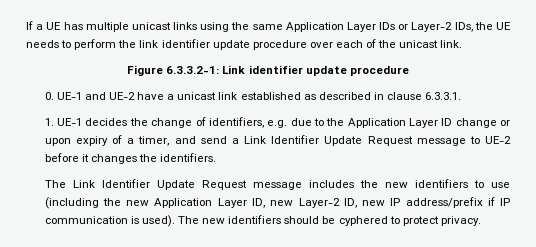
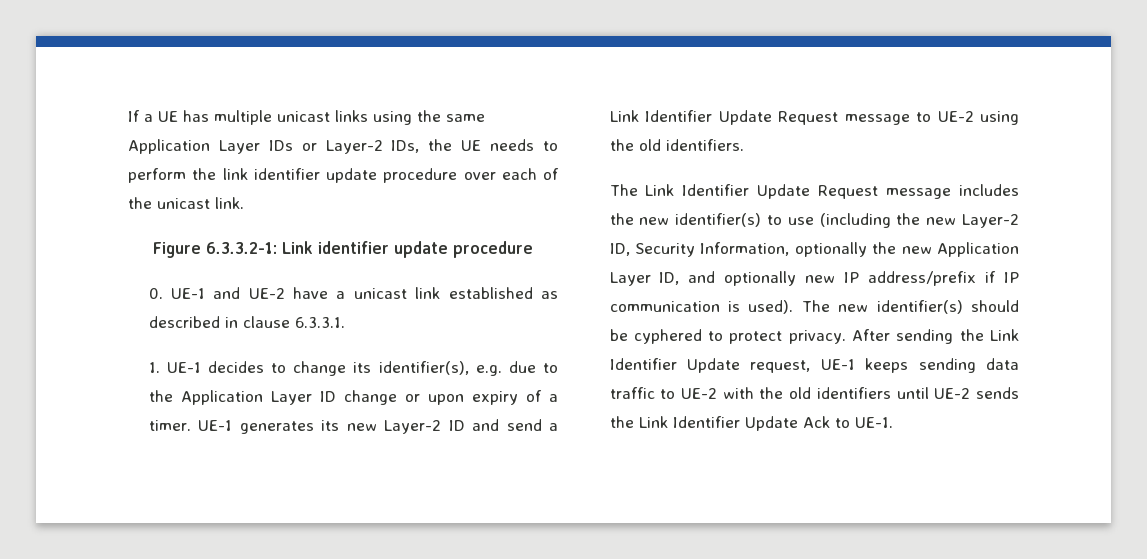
[129,117,264,128] the change of identifiers, -> [271,361,469,376] to change its identifier(s),
[138,136,170,146] timer, -> [148,420,465,434] timer. UE-1 generates its new Layer-2 ID
[44,153,158,164] before it changes the -> [980,111,1019,125] [609,139,661,151] using the old
[414,179,468,188] identifiers -> [675,213,762,227] identifier(s)
[154,198,357,208] Application Layer ID, new Layer-2 ID, -> [962,214,1019,228] [609,242,1019,257] [609,271,797,286] Layer-2 ID, Security Information, optionally the new Application Layer ID, and optionally
[228,215,282,224] identifiers -> [876,300,963,314] identifier(s)
(481, 221) none -> [852,329,1019,344] [609,358,1019,373] [609,387,1019,399] [609,416,893,431] After sending the Link Identifier Update request, UE-1 keeps sending data traffic to UE-2 with the old identifiers until UE-2 sends the Link Identifier Update Ack to UE-1.

